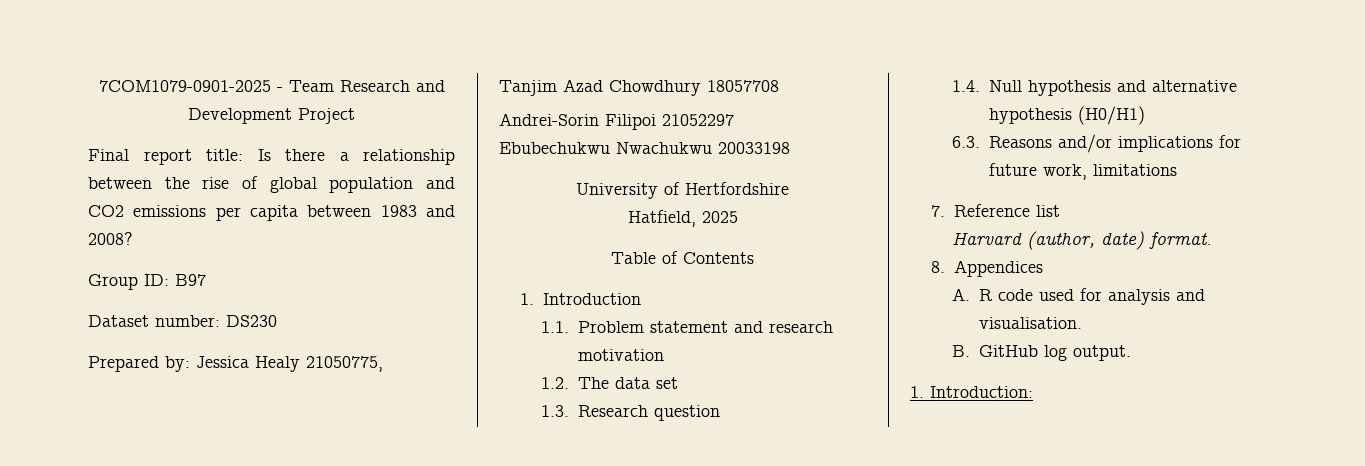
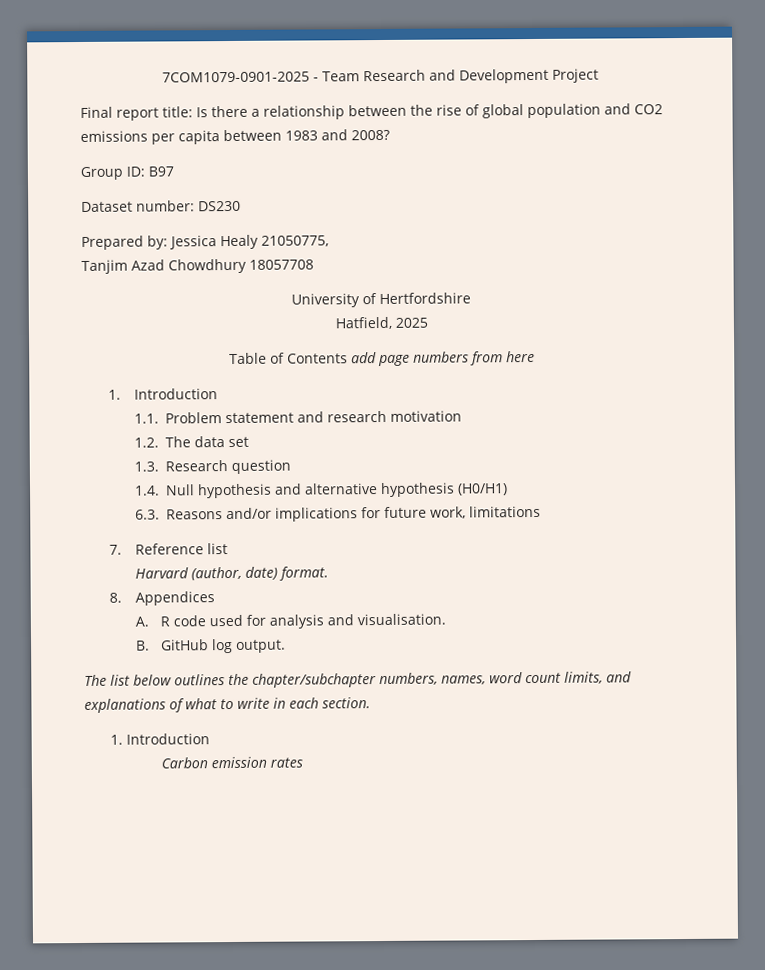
[499,113,734,130] [499,142,790,154] // Andrei-Sorin Filipoi 21052297 // Ebubechukwu Nwachukwu 20033198 -> (314, 264) none
(754, 258) none -> [350,350,535,367] add page numbers from here
[910,386,1033,398] 1. Introduction: -> [84,671,632,688] [84,697,371,713] [109,733,210,745] [161,756,304,769] The list below outlines the chapter/subchapter numbers, names, word count limits, and explanations of what to write in each section. // 1. Introduction // Carbon emission rates

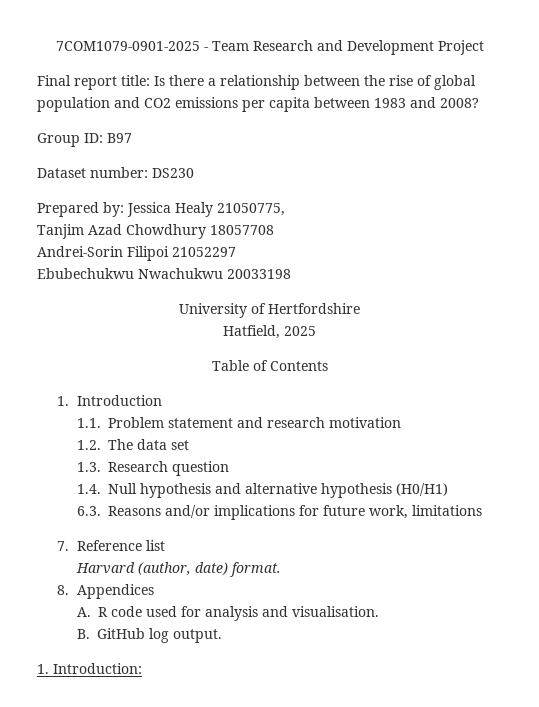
(314, 264) none -> [37,246,236,261] [37,268,291,279] // Andrei-Sorin Filipoi 21052297 // Ebubechukwu Nwachukwu 20033198
[350,350,535,367] add page numbers from here -> (328, 366) none
[84,671,632,688] [84,697,371,713] [109,733,210,745] [161,756,304,769] The list below outlines the chapter/subchapter numbers, names, word count limits, and explanations of what to write in each section. // 1. Introduction // Carbon emission rates -> [37,663,142,674] 1. Introduction:

